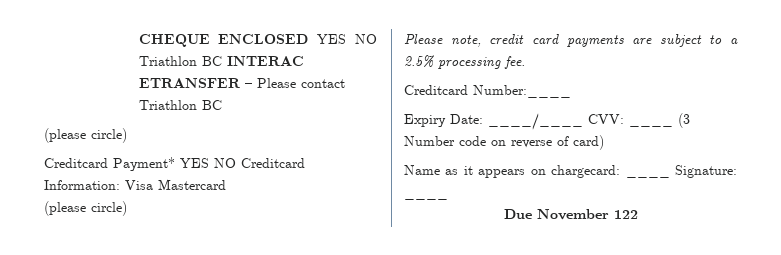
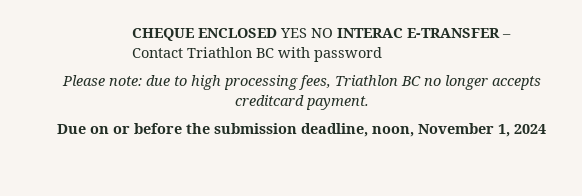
[138,56,304,66] [138,78,345,88] [138,100,222,110] [44,128,127,143] [44,157,305,171] [44,179,226,190] [44,201,127,216] [404,34,738,47] [404,55,525,69] [404,85,571,98] [404,113,624,130] [629,113,690,128] [404,135,604,150] [404,165,737,178] [404,197,448,200] [503,209,638,220] Triathlon BC INTERAC ETRANSFER – Please contact Triathlon BC // (please circle) // Creditcard Payment* YES NO Creditcard Information: Visa Mastercard // (please circle) // Please note, credit card payments are subject to a 2.5% processing fee. // Creditcard Number:____ // Expiry Date: ____/____ CVV: ____ (3 Number code on reverse of card) // Name as it appears on chargecard: ____ Signature: ____ // Due November 122 -> [337,28,512,38] [132,47,383,62] [61,75,541,90] [234,95,369,110] [57,123,546,137] INTERAC E-TRANSFER – Contact Triathlon BC with password // Please note: due to high processing fees, Triathlon BC no longer accepts creditcard payment. // Due on or before the submission deadline, noon, November 1, 2024

